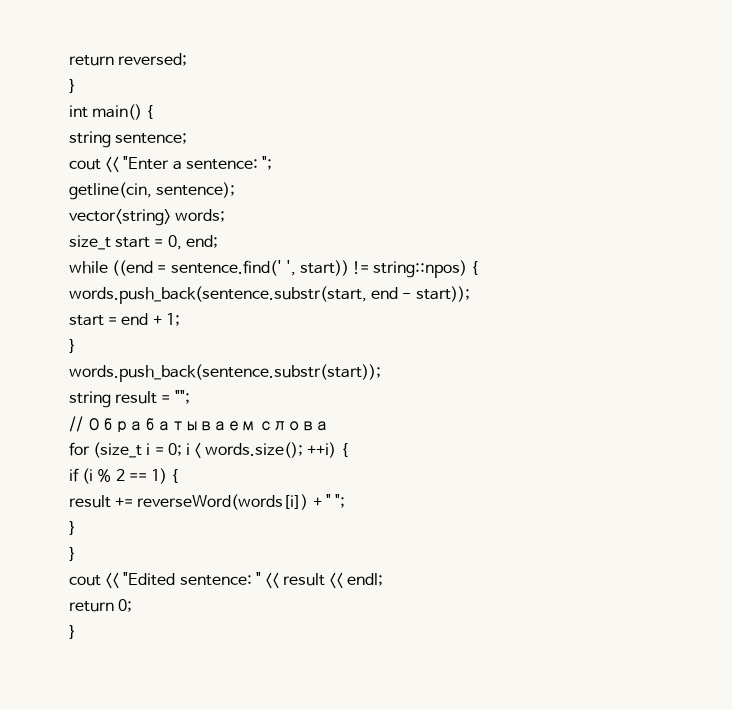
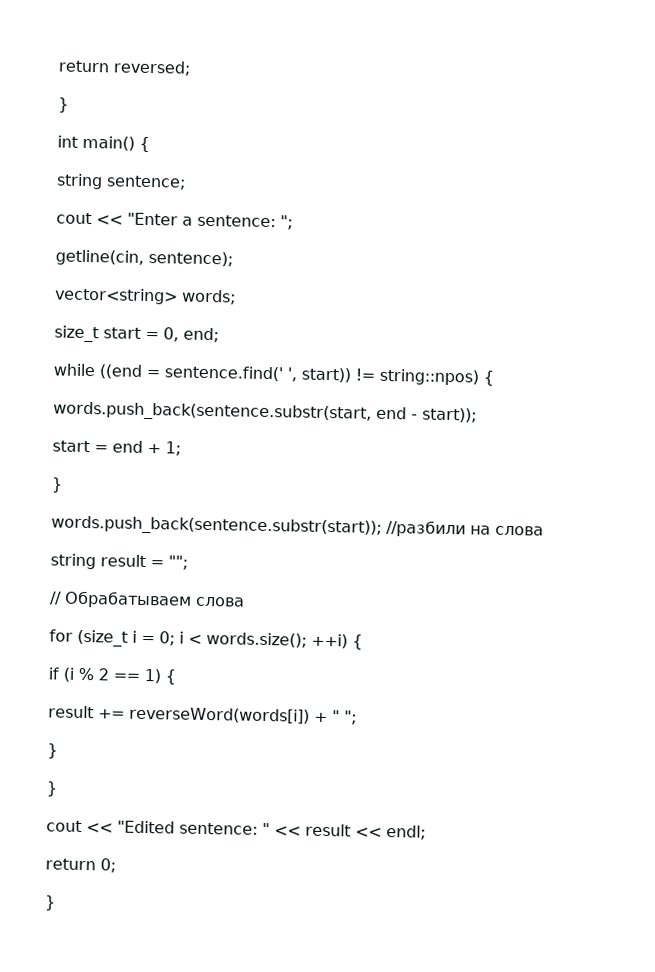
(381, 373) none -> [386,519,544,538] //разбили на слова

